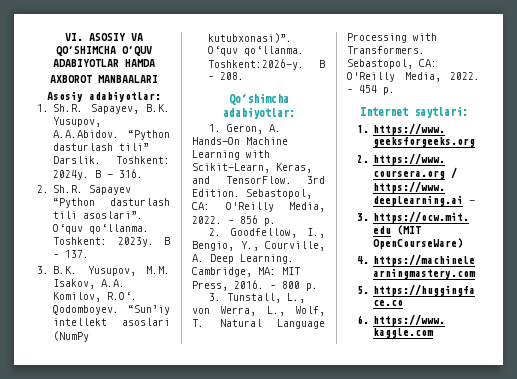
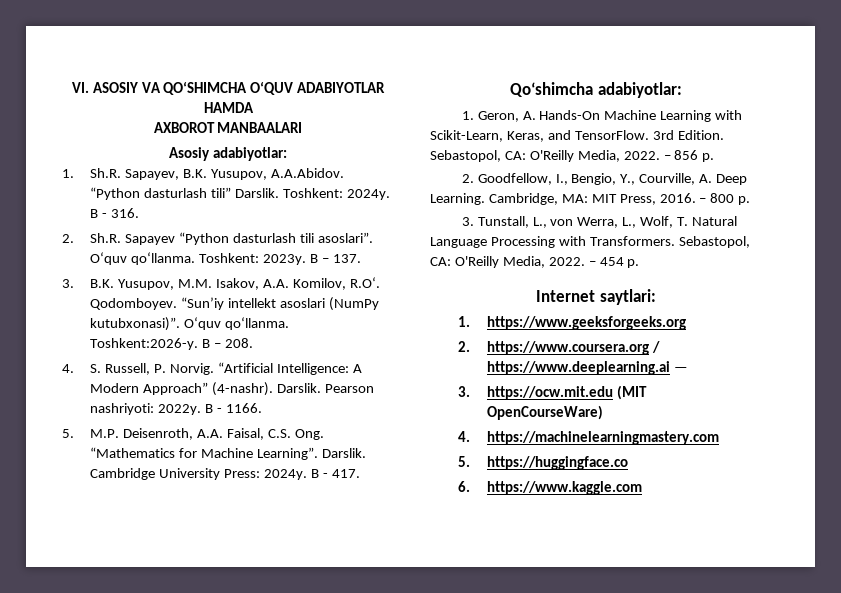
(245, 76) none -> [62,362,362,375] [90,382,375,396] [90,403,263,415] [62,428,324,440] [90,447,367,460] [90,468,360,480] // 4. S. Russell, P. Norvig. “Artificial Intelligence: A Modern Approach” (4-nashr). Darslik. Pearson nashriyoti: 2022y. B - 1166. // 5. M.P. Deisenroth, A.A. Faisal, C.S. Ong. “Mathematics for Machine Learning”. Darslik. Cambridge University Press: 2024y. B - 417.

